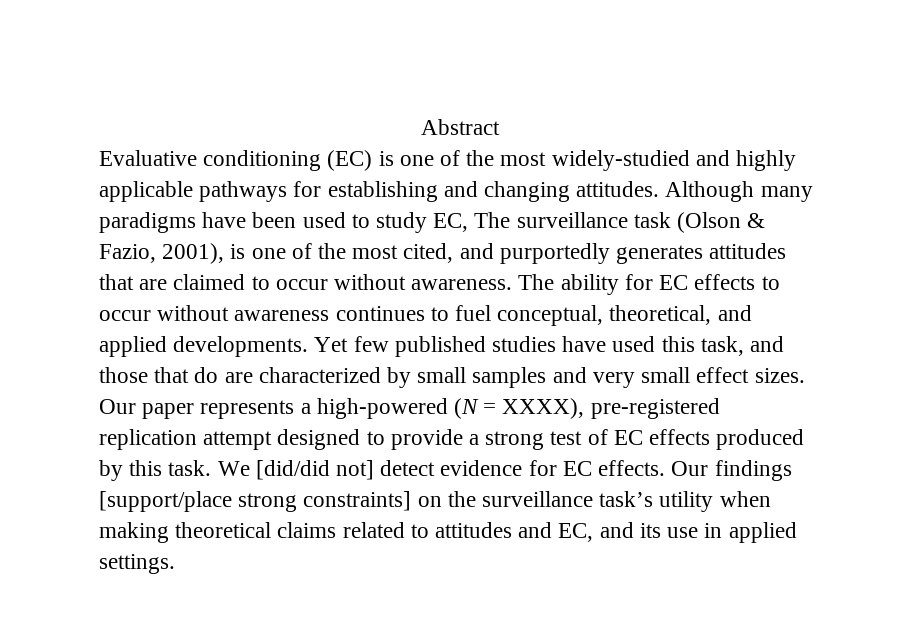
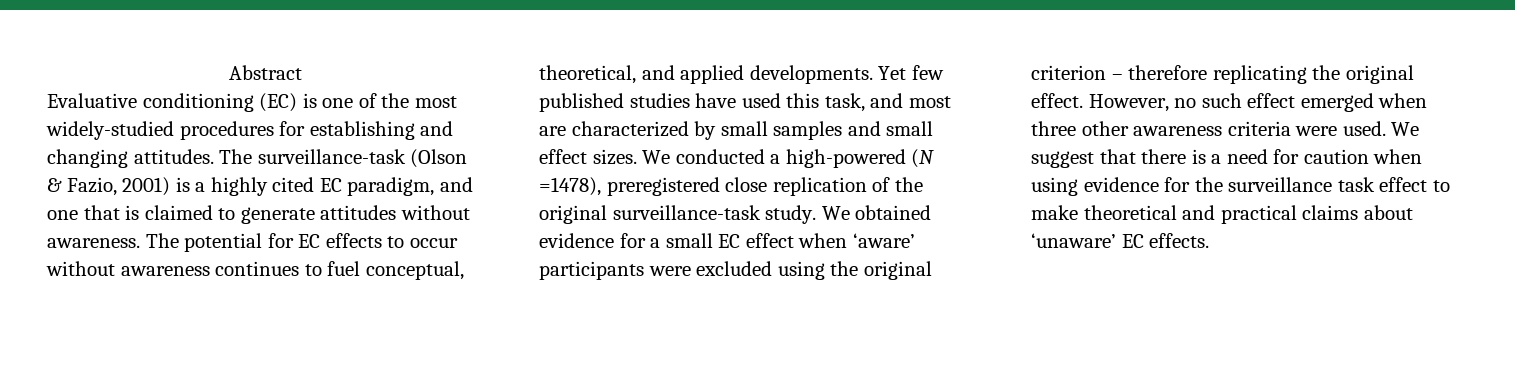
[695,150,797,171] [99,181,288,202] and highly applicable pathways -> [179,121,274,140] procedures
[665,181,813,202] [99,212,766,233] [99,243,787,264] [99,274,328,290] Although many paradigms have been used to study EC, The surveillance task (Olson & Fazio, 2001), is one of the most cited, and purportedly generates attitudes that are claimed to occur -> [219,149,468,168] [47,177,473,196] [47,205,397,224] The surveillance-task (Olson & Fazio, 2001) is a highly cited EC paradigm, and one that is claimed to generate attitudes
[560,274,619,295] ability -> [184,233,263,252] potential
[99,367,219,383] those that do -> [908,96,951,108] most
[592,372,635,388] very -> (881, 128) none
[99,398,720,419] [99,429,805,450] [99,460,792,481] [99,491,771,512] [99,522,797,543] [99,554,175,574] Our paper represents a high-powered (N = XXXX), pre-registered replication attempt designed to provide a strong test of EC effects produced by this task. We [did/did not] detect evidence for EC effects. Our findings [support/place strong constraints] on the surveillance task’s utility when making theoretical claims related to attitudes and EC, and its use in applied settings. -> [642,149,935,168] [539,177,923,196] [539,205,932,224] [539,233,915,248] [539,261,932,280] [1031,65,1414,84] [1031,93,1428,112] [1031,121,1420,136] [1031,149,1423,168] [1031,177,1450,196] [1031,205,1413,224] [1031,233,1210,248] We conducted a high-powered (N =1478), preregistered close replication of the original surveillance-task study. We obtained evidence for a small EC effect when ‘aware’ participants were excluded using the original criterion – therefore replicating the original effect. However, no such effect emerged when three other awareness criteria were used. We suggest that there is a need for caution when using evidence for the surveillance task effect to make theoretical and practical claims about ‘unaware’ EC effects.

